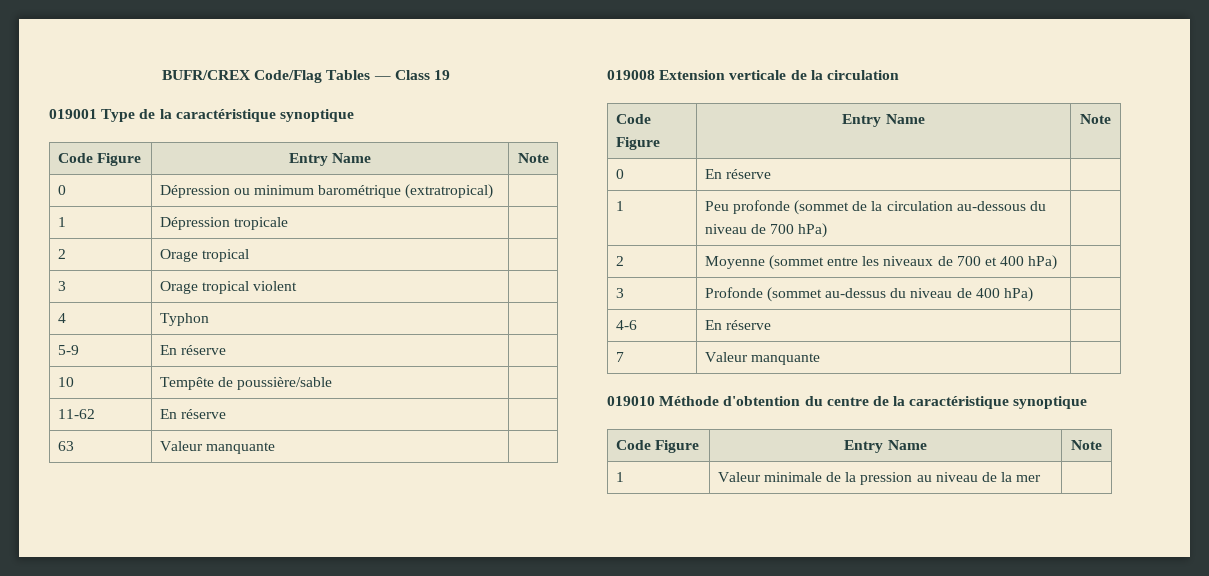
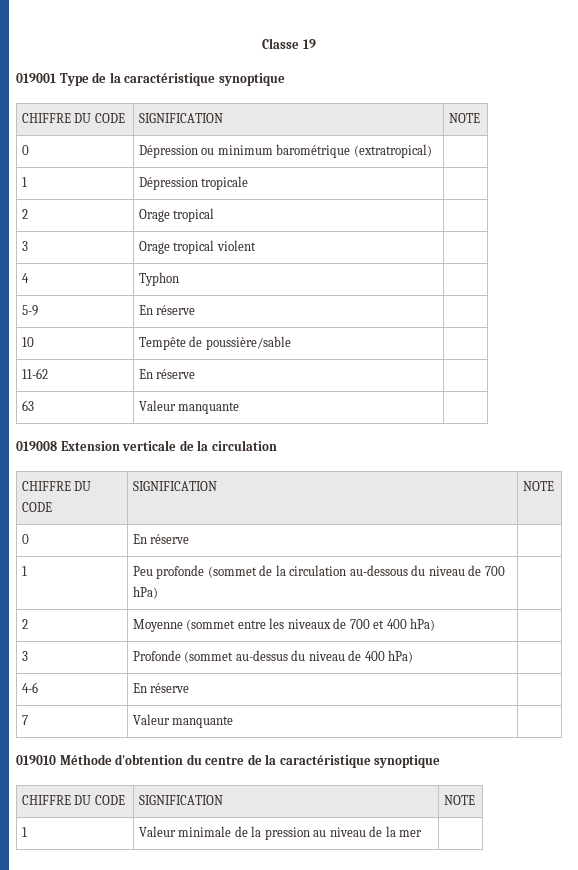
[162,70,430,83] BUFR/CREX Code/Flag Tables — Class -> [262,38,300,49] Classe
[57,153,141,166] [288,153,372,166] [517,153,549,163] Code Figure | Entry Name | Note -> [21,113,125,123] [138,113,223,123] [448,113,480,123] CHIFFRE DU CODE | SIGNIFICATION | NOTE
[615,114,651,124] [615,137,660,150] [842,114,925,127] [1080,114,1111,124] Code Figure | Entry Name | Note -> [21,481,92,491] [21,502,52,512] [132,481,217,491] [522,481,554,491] CHIFFRE DU CODE | SIGNIFICATION | NOTE
[615,440,699,453] [844,440,927,453] [1071,440,1102,450] Code Figure | Entry Name | Note -> [21,795,125,805] [138,795,223,805] [443,795,475,805] CHIFFRE DU CODE | SIGNIFICATION | NOTE

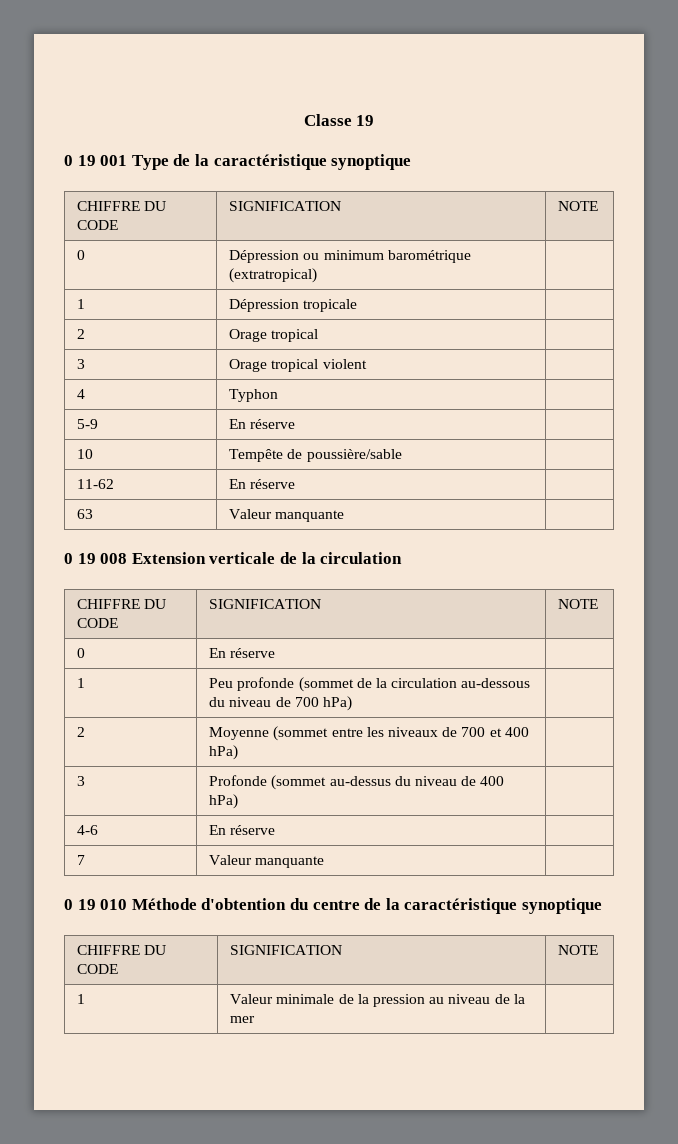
[16,73,56,83] 019001 -> [64,155,128,166] 0 19 001
[16,441,57,451] 019008 -> [64,553,128,564] 0 19 008
[16,755,56,765] 019010 -> [64,899,128,910] 0 19 010

